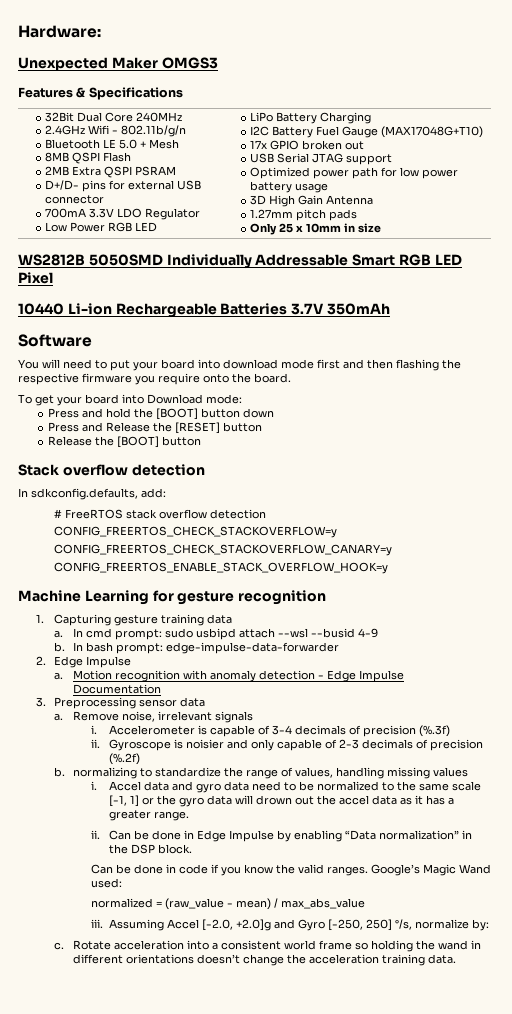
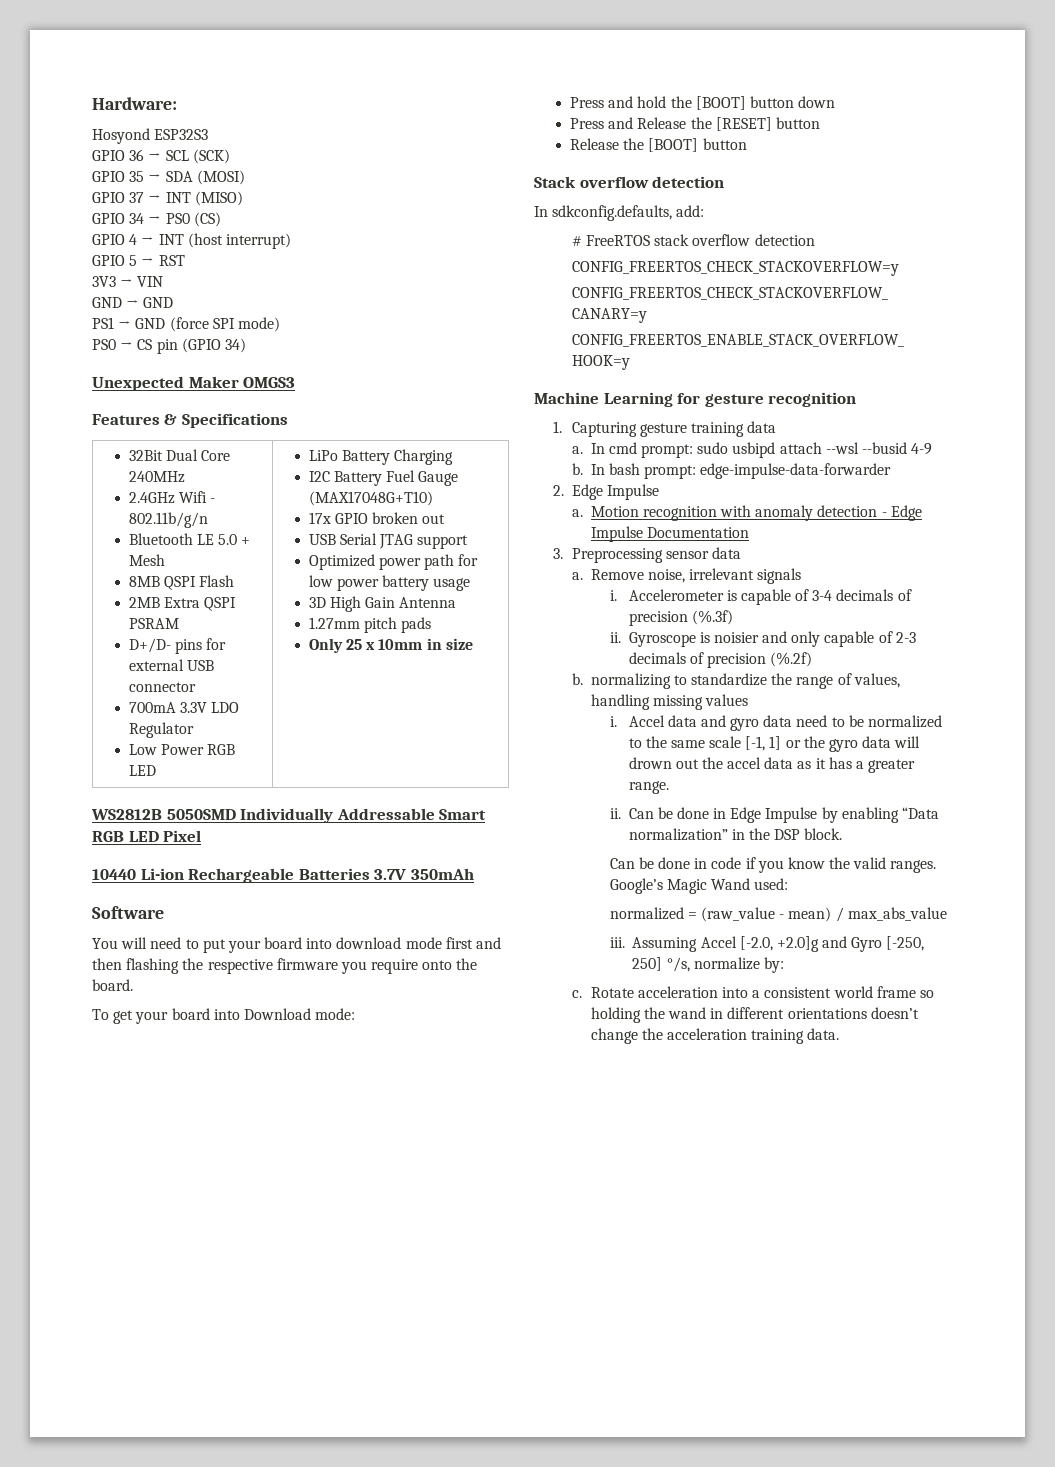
(101, 31) none -> [92,128,209,144] [92,149,230,164] [92,170,245,185] [92,191,243,206] [92,212,221,227] [92,233,291,249] [92,255,185,266] [92,276,164,287] [92,297,174,308] [92,317,280,332] [92,338,246,354] // Hosyond ESP32S3 // GPIO 36 → SCL (SCK) // GPIO 35 → SDA (MOSI) // GPIO 37 → INT (MISO) // GPIO 34 → PS0 (CS) // GPIO 4 → INT (host interrupt) // GPIO 5 → RST // 3V3 → VIN // GND → GND // PS1 → GND (force SPI mode) // PS0 → CS pin (GPIO 34)

